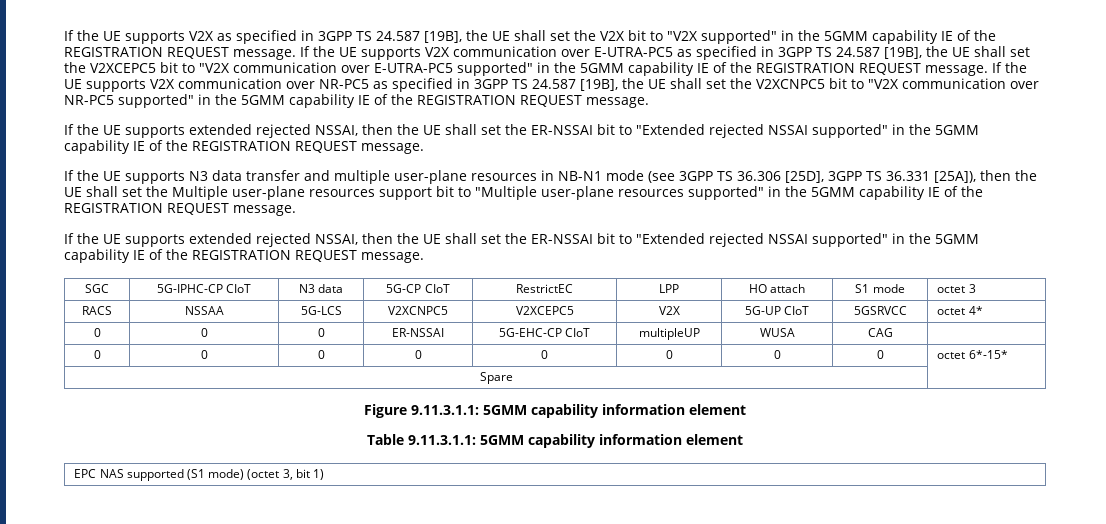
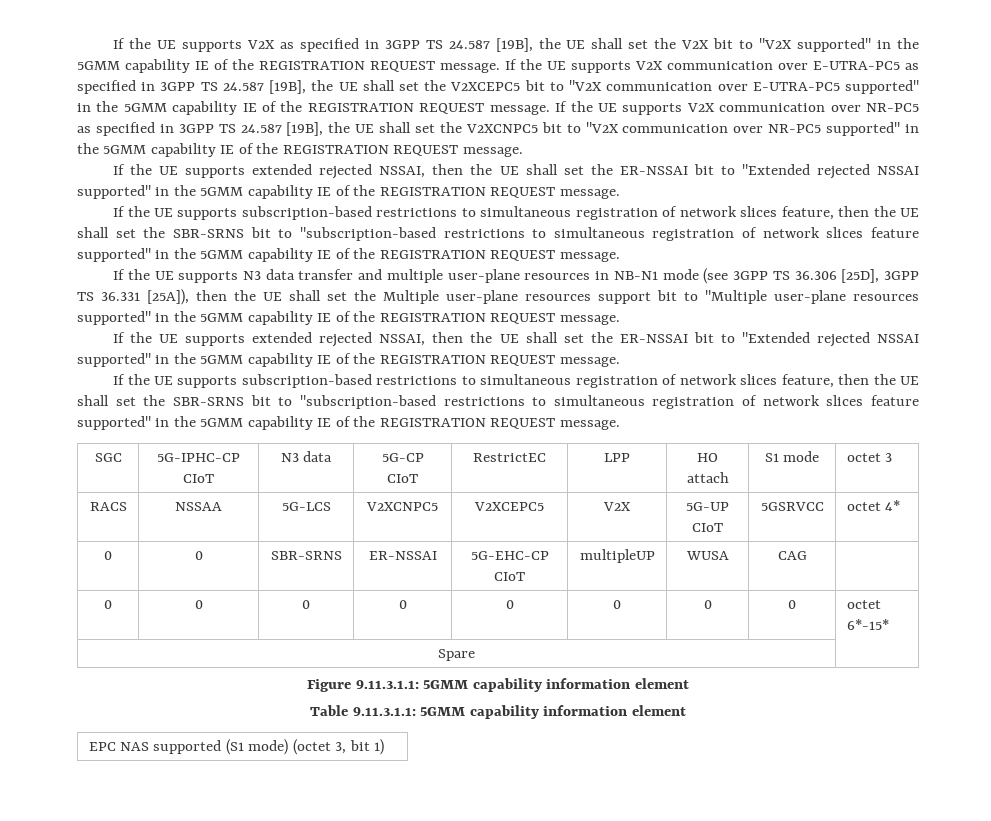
(424, 148) none -> [113,206,919,220] [77,227,919,241] [77,248,620,262] // If the UE supports subscription-based restrictions to simultaneous registration of network slices feature, then the UE shall set the SBR-SRNS bit to "subscription-based restrictions to simultaneous registration of network slices feature supported" in the 5GMM capability IE of the REGISTRATION REQUEST message.
(424, 257) none -> [113,374,919,388] [77,395,919,409] [77,416,620,430] // If the UE supports subscription-based restrictions to simultaneous registration of network slices feature, then the UE shall set the SBR-SRNS bit to "subscription-based restrictions to simultaneous registration of network slices feature supported" in the 5GMM capability IE of the REGISTRATION REQUEST message.
[317,328,325,337] 0 -> [270,551,342,560] SBR-SRNS

